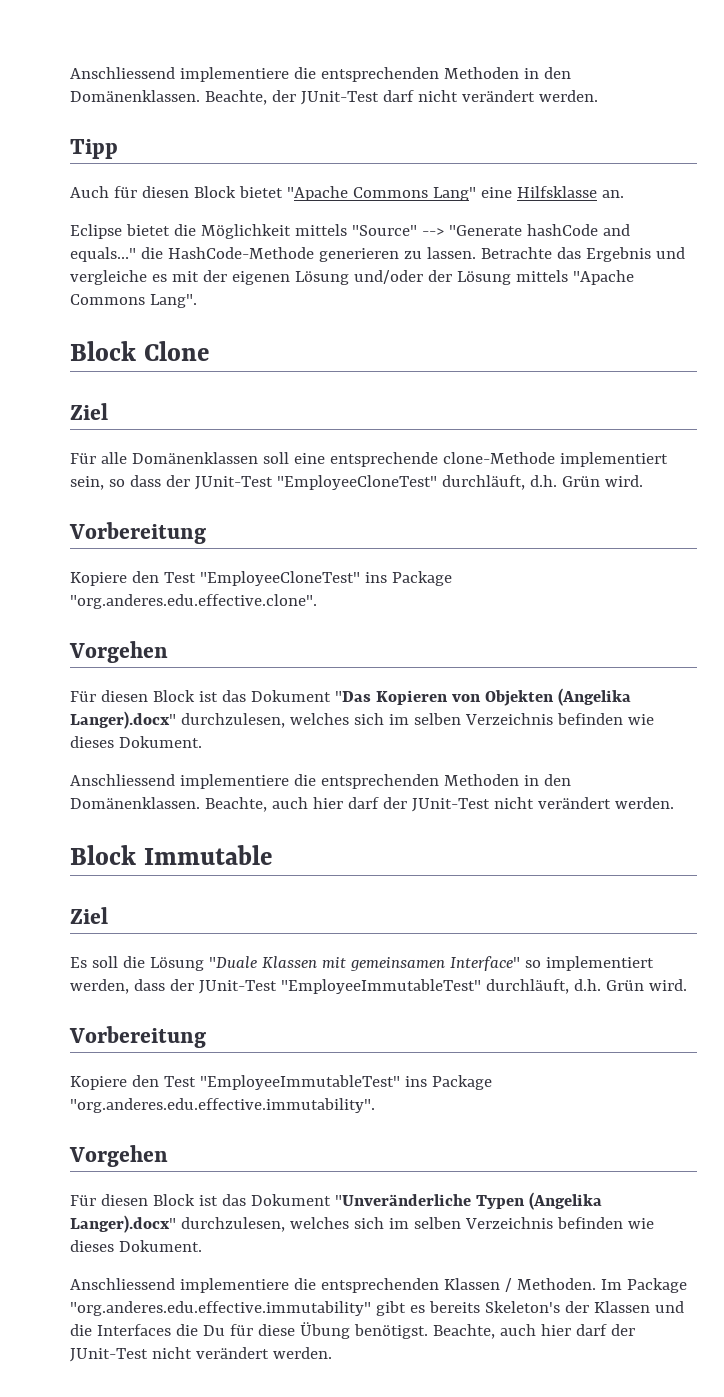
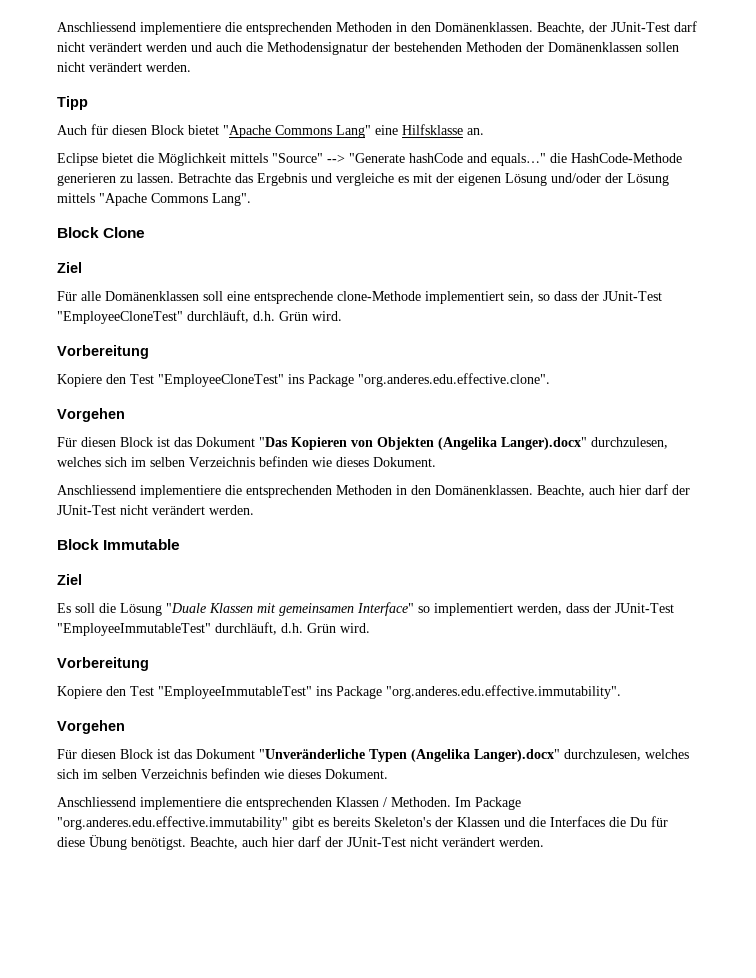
(535, 96) none -> [146,42,679,55] [57,62,142,72] werden und auch die Methodensignatur der bestehenden Methoden der Domänenklassen sollen nicht verändert

